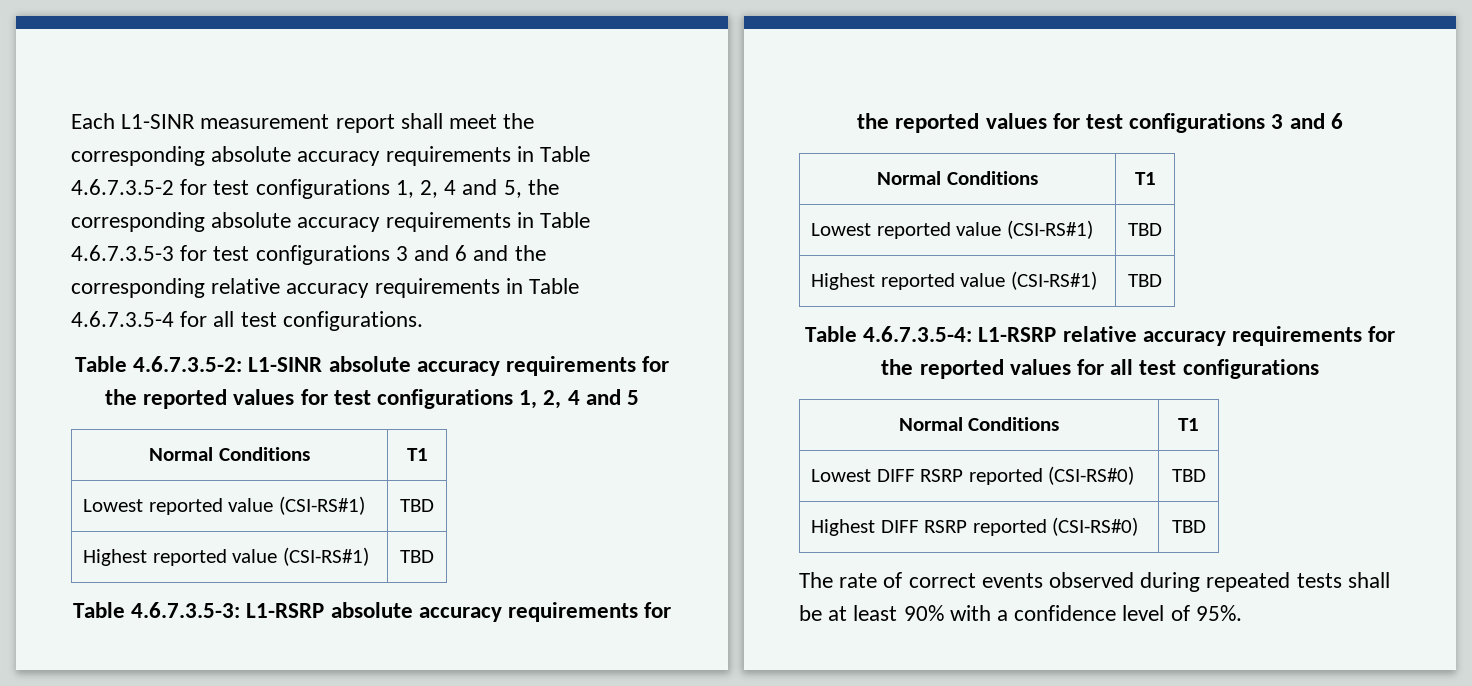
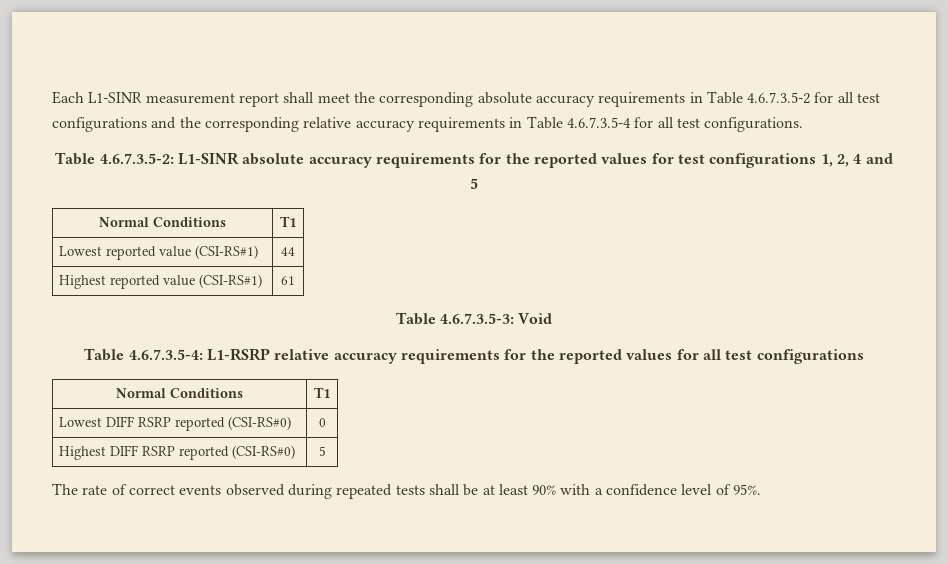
[213,179,559,199] [71,212,591,232] [71,245,468,265] test configurations 1, 2, 4 and 5, the corresponding absolute accuracy requirements in Table 4.6.7.3.5-3 for test configurations 3 and 6 -> [837,92,881,103] [52,117,147,132] all test configurations
[400,499,434,512] [83,547,369,566] [400,550,434,563] TBD // Highest reported value (CSI-RS#1) | TBD -> [281,247,295,256] [58,274,262,289] [281,276,295,285] 44 // Highest reported value (CSI-RS#1) | 61
[246,602,672,622] [857,113,1343,133] [877,171,1038,185] [1134,172,1156,185] [811,220,1093,239] [1128,223,1162,236] [811,271,1097,290] [1128,274,1162,287] L1-RSRP absolute accuracy requirements for the reported values for test configurations 3 and 6 // Normal Conditions | T1 // Lowest reported value (CSI-RS#1) | TBD // Highest reported value (CSI-RS#1) | TBD -> [518,313,553,324] Void
[1171,469,1206,482] TBD -> [318,418,326,427] 0
[1171,520,1206,533] TBD -> [318,446,326,456] 5

